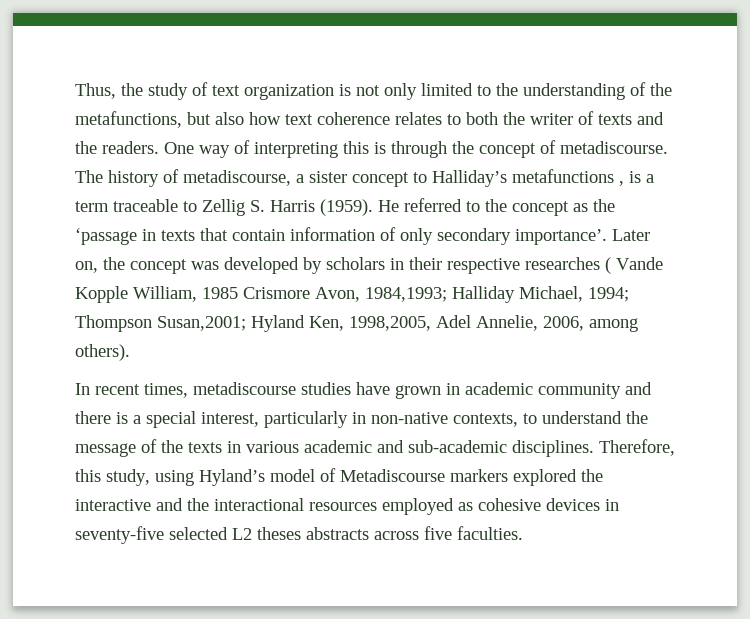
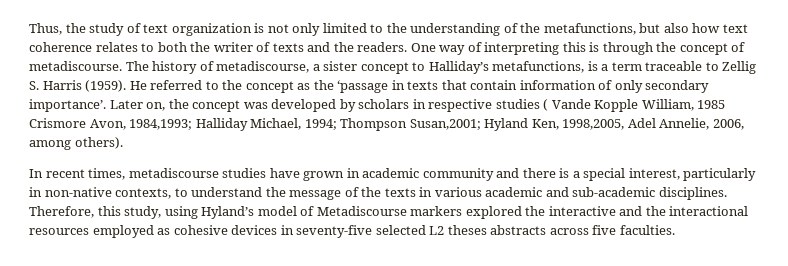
[512,169,624,186] metafunctions , -> [492,61,585,73] metafunctions,
[409,257,600,274] their respective researches -> [428,99,540,112] respective studies

